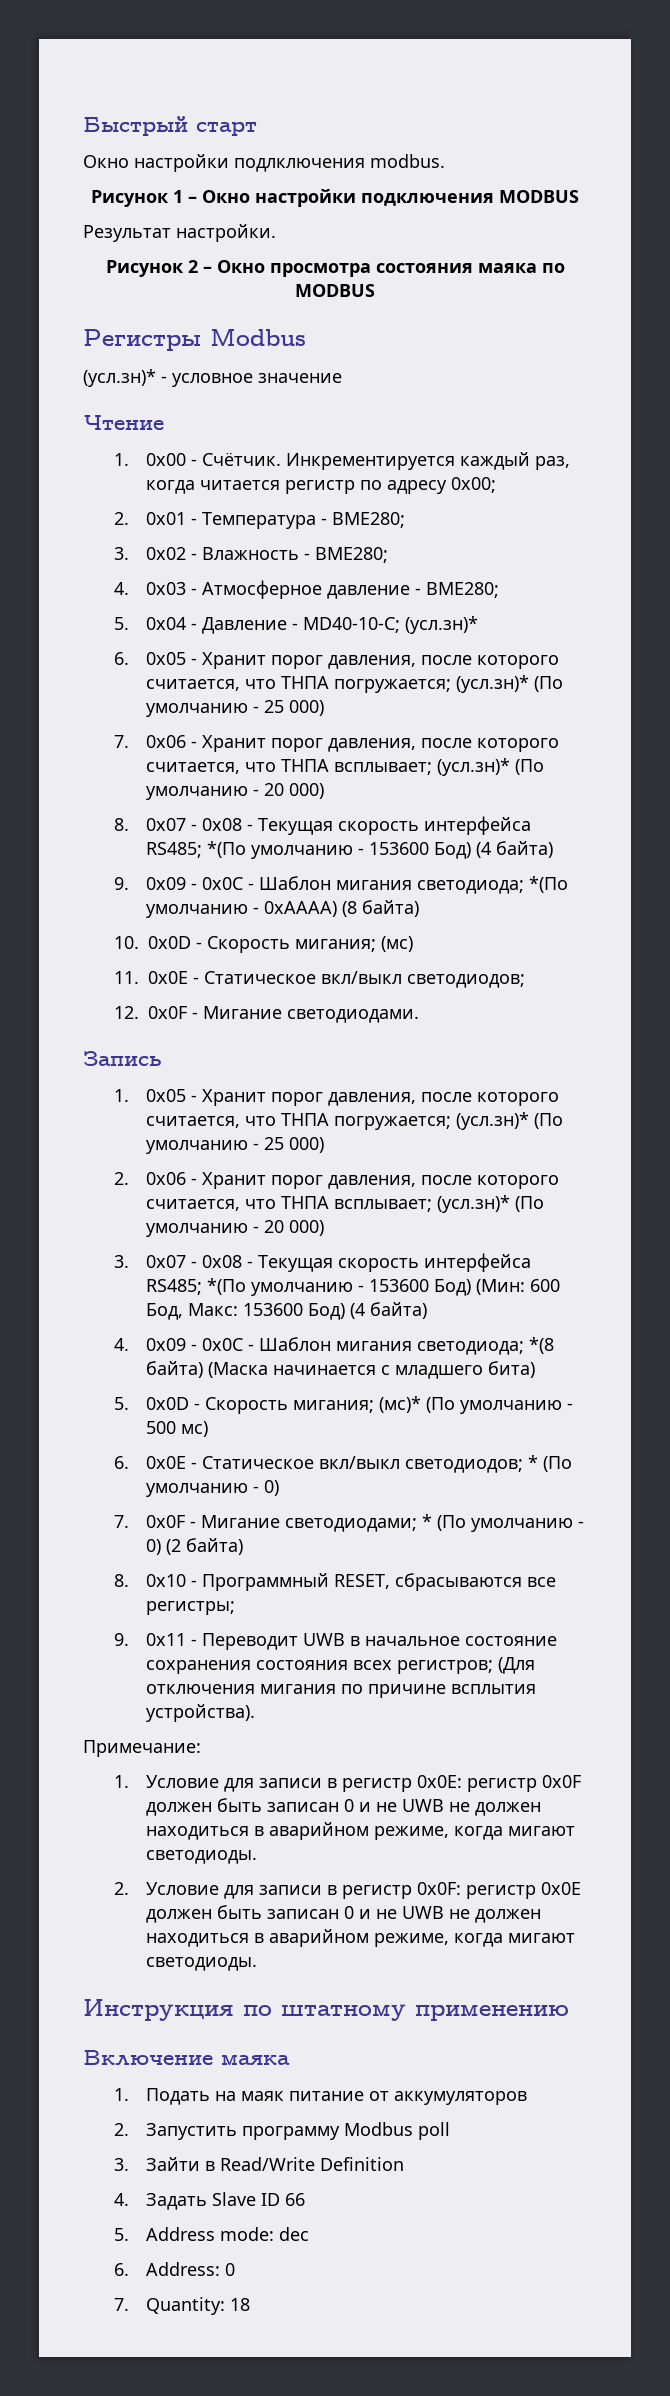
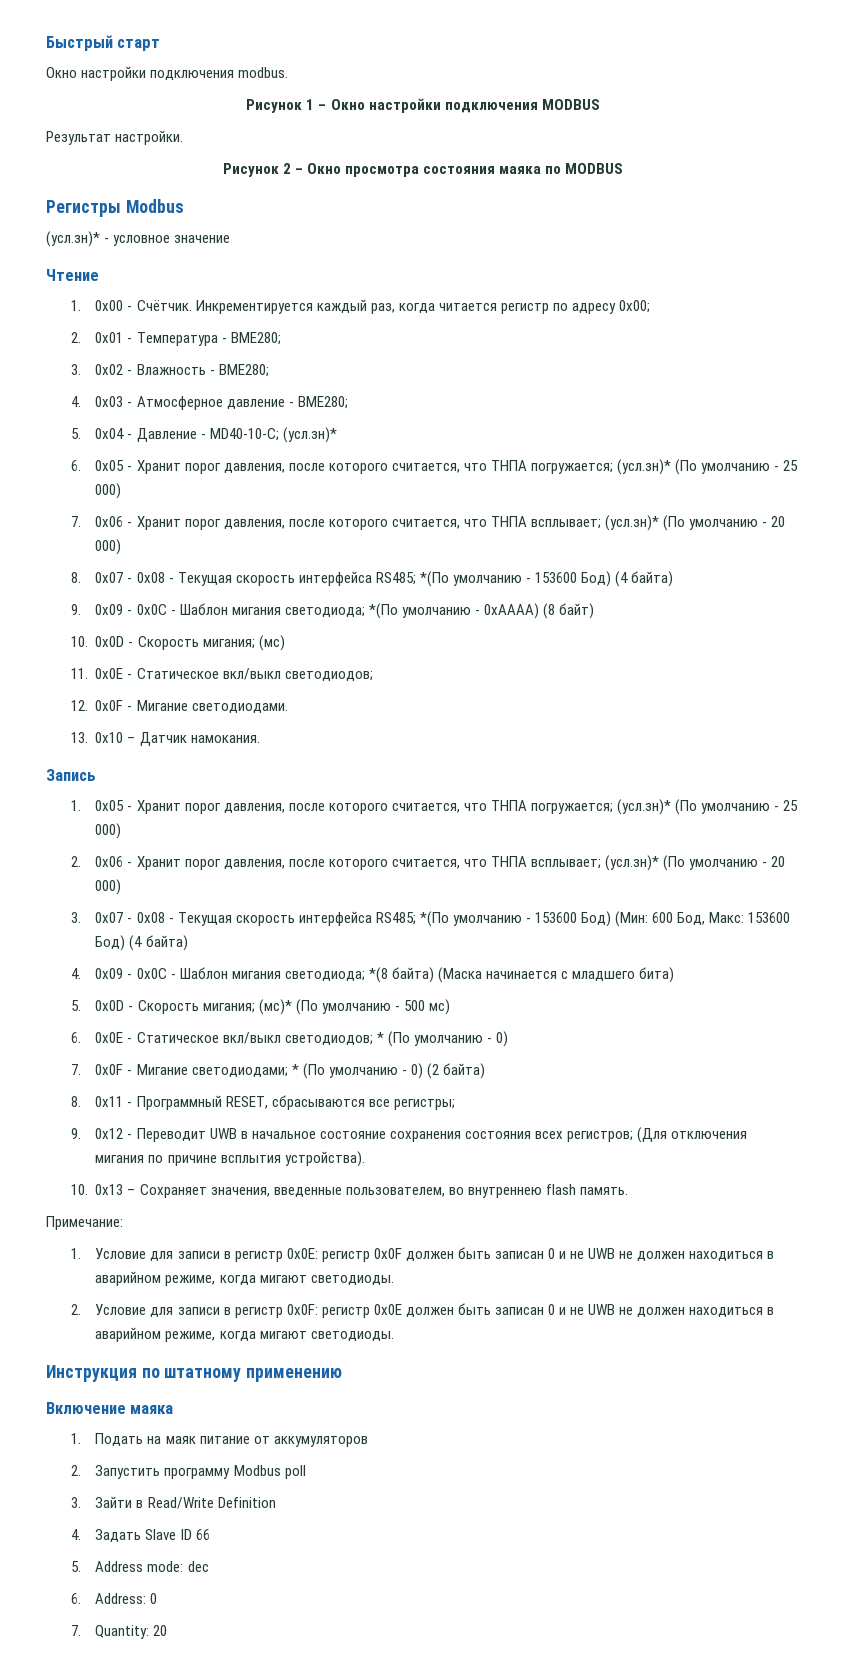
[234,158,365,172] подлключения -> [150,70,235,80] подключения
[361,900,419,917] байта) -> [559,603,595,619] байт)
(420, 1016) none -> [70,732,260,746] // 13. 0x10 – Датчик намокания.
[145,1574,186,1587] 0x10 -> [95,1096,124,1107] 0x11
[145,1633,186,1646] 0x11 -> [95,1128,124,1139] 0x12
(255, 1713) none -> [70,1184,628,1198] // 10. 0x13 – Сохраняет значения, введенные пользователем, во внутреннею flash память.
[229,2298,250,2311] 18 -> [153,1625,168,1636] 20

